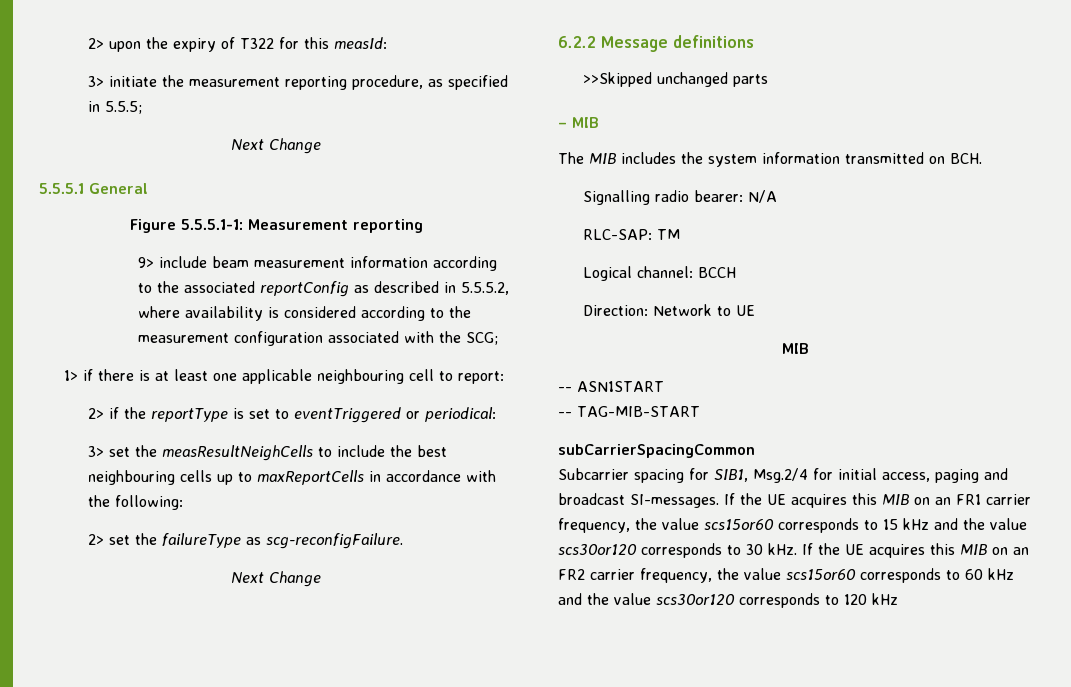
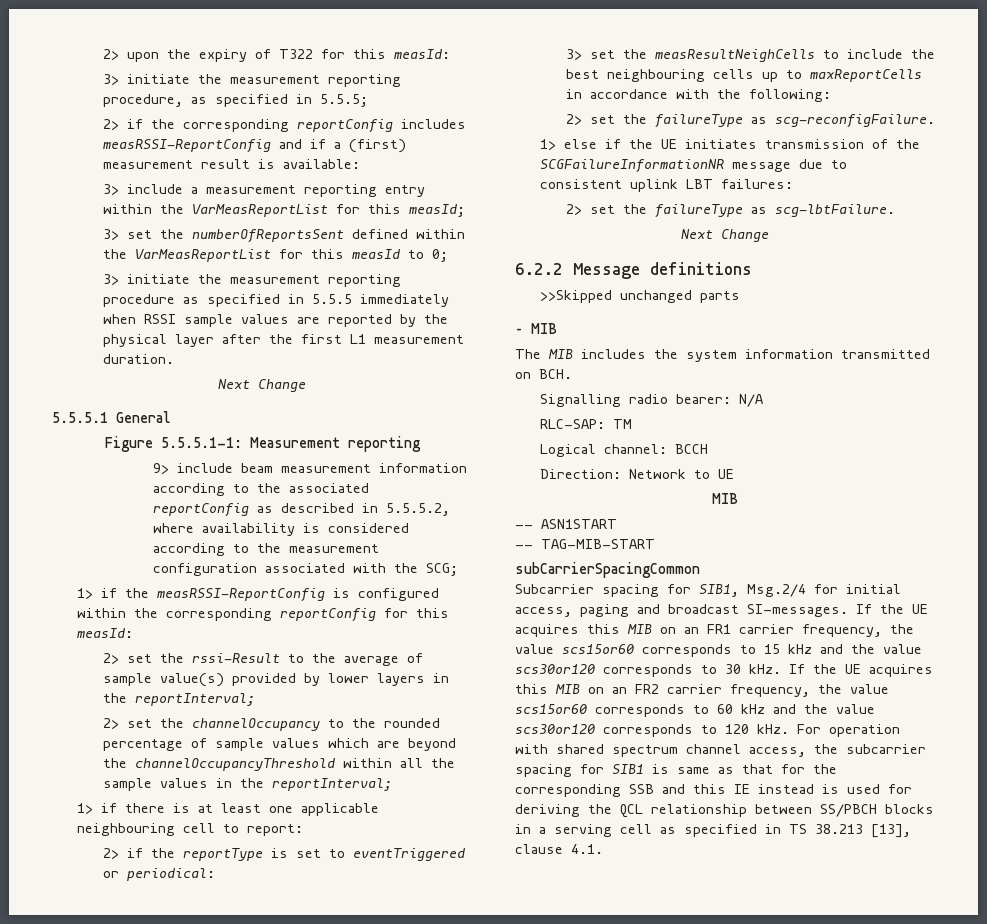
(143, 107) none -> [102,119,466,133] [102,139,406,153] [102,159,360,169] [102,184,425,197] [102,204,465,217] [102,229,465,243] [102,249,448,262] [102,274,401,287] [102,294,449,307] [102,314,448,327] [102,334,464,347] [102,354,174,364] // 2> if the corresponding reportConfig includes measRSSI-ReportConfig and if a (first) measurement result is available: // 3> include a measurement reporting entry within the VarMeasReportList for this measId; // 3> set the numberOfReportsSent defined within the VarMeasReportList for this measId to 0; // 3> initiate the measurement reporting procedure as specified in 5.5.5 immediately when RSSI sample values are reported by the physical layer after the first L1 measurement duration.
(498, 338) none -> [77,588,440,602] [77,608,450,622] [77,628,134,638] [102,653,423,666] [102,673,449,687] [102,693,255,706] [102,718,440,731] [102,738,456,751] [102,758,455,771] [102,778,392,791] // 1> if the measRSSI-ReportConfig is configured within the corresponding reportConfig for this measId: // 2> set the rssi-Result to the average of sample value(s) provided by lower layers in the reportInterval; // 2> set the channelOccupancy to the rounded percentage of sample values which are beyond the channelOccupancyThreshold within all the sample values in the reportInterval;
(404, 541) none -> [540,139,921,150] [540,159,848,173] [540,179,794,192] [565,204,895,218] // 1> else if the UE initiates transmission of the SCGFailureInformationNR message due to consistent uplink LBT failures: // 2> set the failureType as scg-lbtFailure.
[872,593,898,605] kHz -> [757,724,900,737] [515,744,926,757] [515,764,837,777] [515,784,912,797] [515,804,934,818] [515,824,911,838] [515,844,603,854] kHz. For operation with shared spectrum channel access, the subcarrier spacing for SIB1 is same as that for the corresponding SSB and this IE instead is used for deriving the QCL relationship between SS/PBCH blocks in a serving cell as specified in TS 38.213 [13], clause 4.1.

